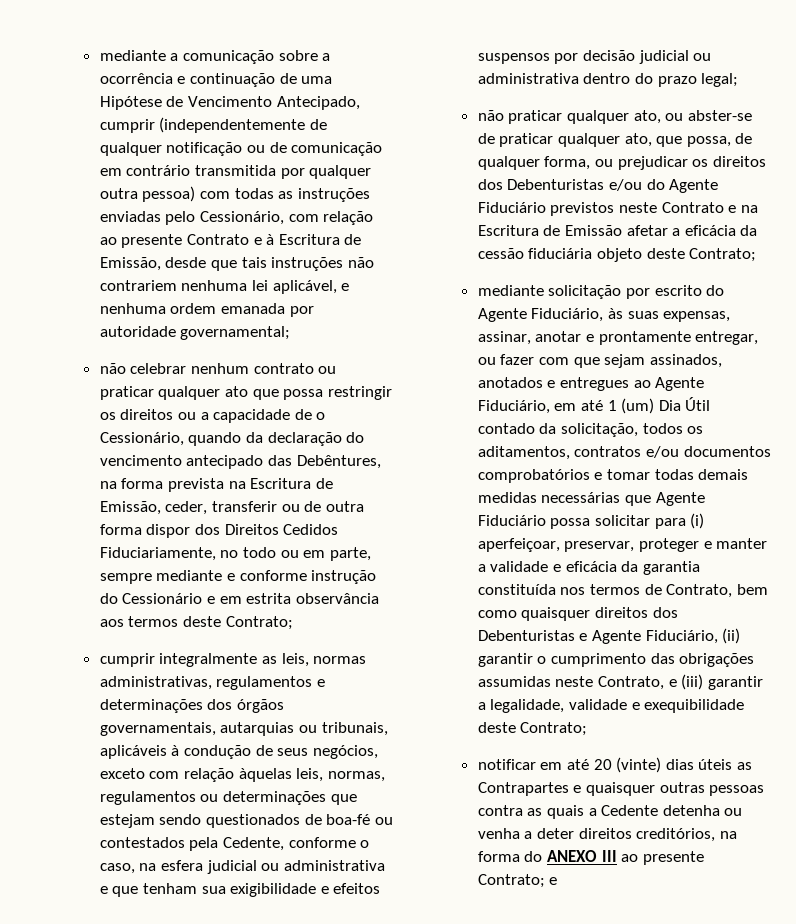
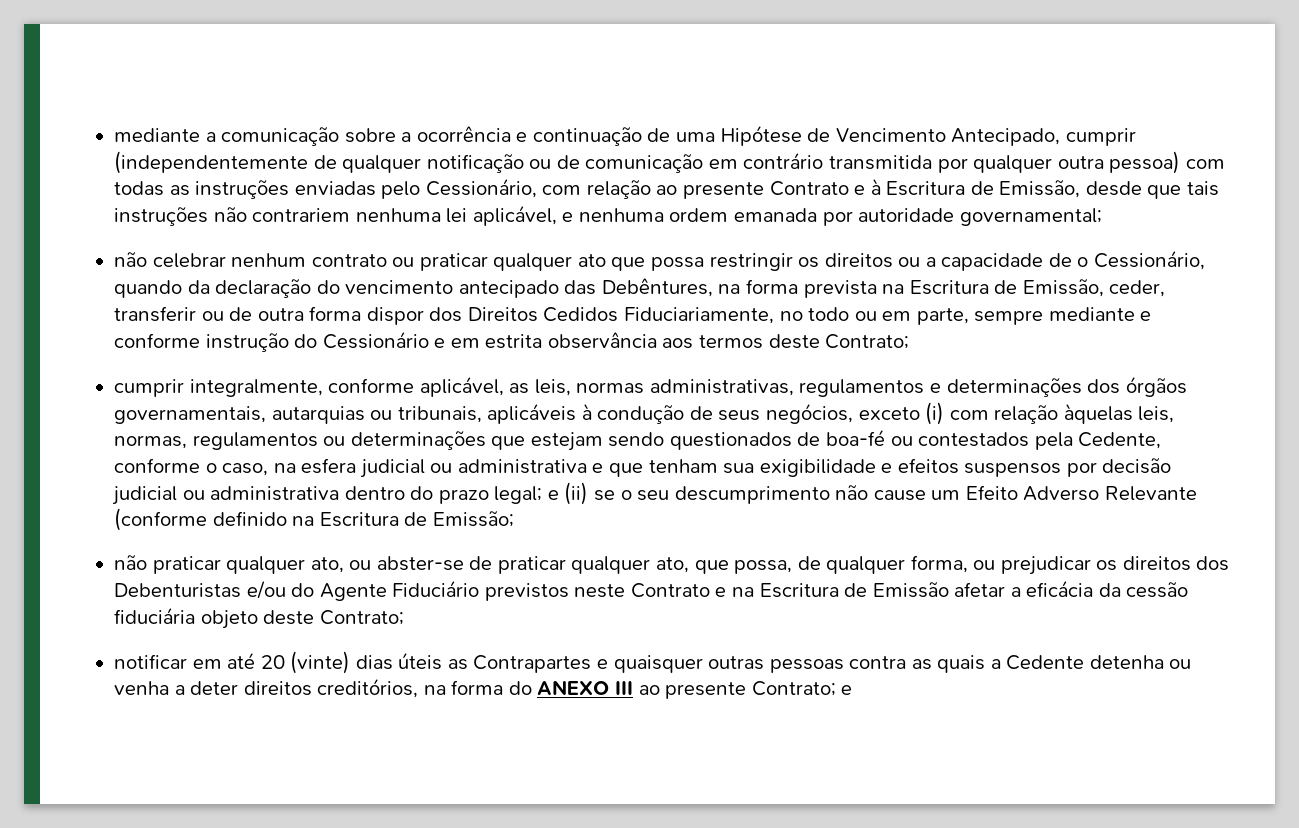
[159,653,258,667] integralmente -> [189,376,504,397] integralmente, conforme aplicável,
(145, 773) none -> [925,402,945,425] (i)
(739, 80) none -> [547,482,1197,505] [114,508,514,531] e (ii) se o seu descumprimento não cause um Efeito Adverso Relevante (conforme definido na Escritura de Emissão;
[477,285,725,299] [477,308,731,322] [477,331,759,345] [477,354,722,368] [477,377,705,391] [477,397,711,414] [477,423,704,437] [477,446,771,460] [477,469,749,483] [477,492,705,506] [477,513,705,529] [477,538,768,552] [477,561,700,575] [477,584,768,598] [477,607,678,621] [477,628,741,644] [477,653,755,667] [477,674,763,690] [477,699,745,713] [477,722,588,736] // mediante solicitação por escrito do Agente Fiduciário, às suas expensas, assinar, anotar e prontamente entregar, ou fazer com que sejam assinados, anotados e entregues ao Agente Fiduciário, em até 1 (um) Dia Útil contado da solicitação, todos os aditamentos, contratos e/ou documentos comprobatórios e tomar todas demais medidas necessárias que Agente Fiduciário possa solicitar para (i) aperfeiçoar, preservar, proteger e manter a validade e eficácia da garantia constituída nos termos de Contrato, bem como quaisquer direitos dos Debenturistas e Agente Fiduciário, (ii) garantir o cumprimento das obrigações assumidas neste Contrato, e (iii) garantir a legalidade, validade e exequibilidade deste Contrato; -> (404, 617) none

